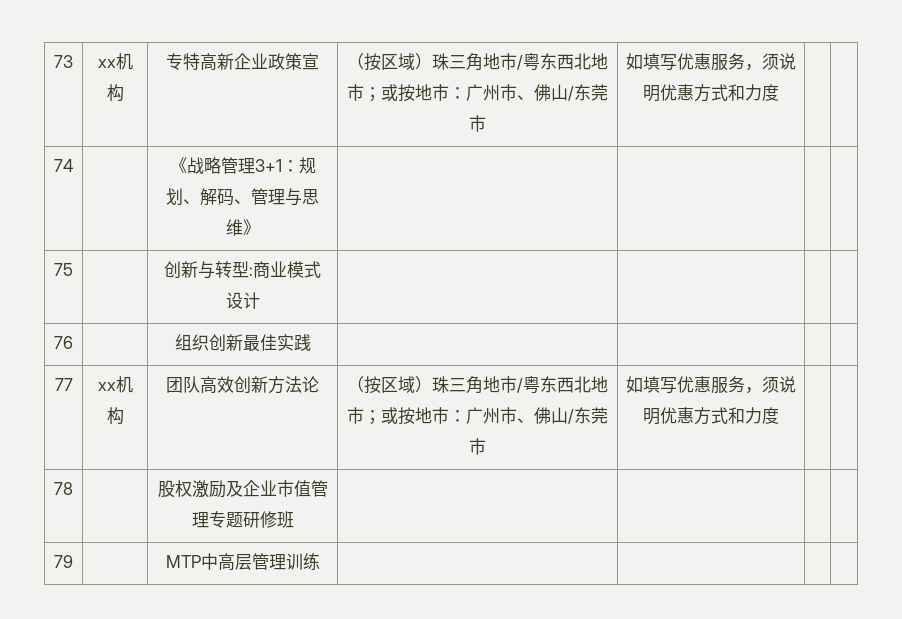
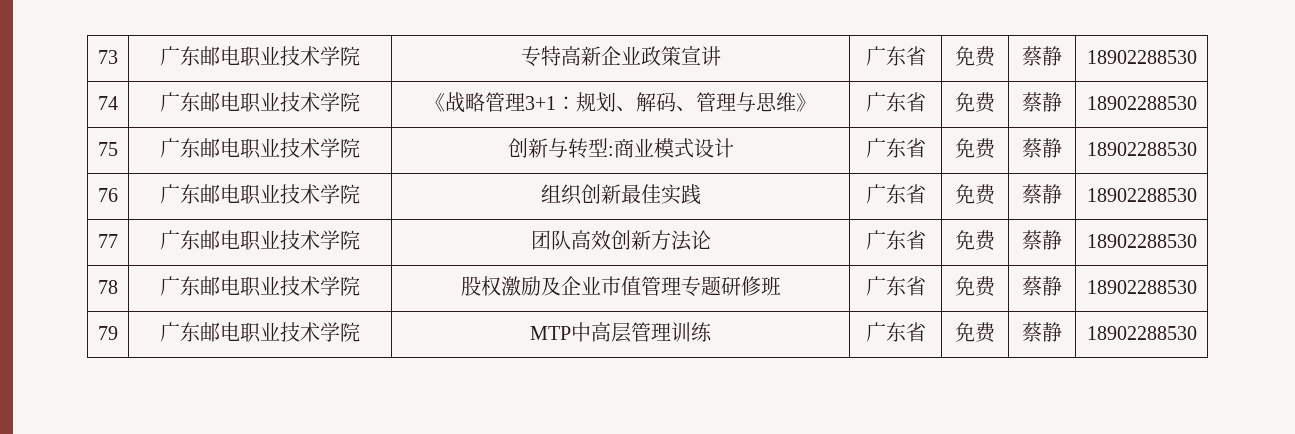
[97,53,133,70] [106,84,124,102] xx机构 -> [160,46,360,67] 广东邮电职业技术学院
[347,53,608,71] [347,84,608,102] [469,115,486,132] [626,53,796,71] [643,84,779,102] [53,159,74,172] | （按区域）珠三角地市/粤东西北地市；或按地市：广州市、佛山/东莞市 | 如填写优惠服务，须说明优惠方式和力度 | | // 74 | -> [700,46,721,66] [865,46,926,66] [955,46,996,67] [1022,46,1062,66] [1086,50,1197,64] [98,96,118,110] [160,92,360,113] 讲 | 广东省 | 免费 | 蔡静 | 18902288530 // 74 | 广东邮电职业技术学院
[54,263,73,276] | | | // 75 | -> [865,92,926,112] [955,92,996,113] [1022,92,1062,112] [1086,96,1197,110] [98,142,118,156] [160,138,360,159] 广东省 | 免费 | 蔡静 | 18902288530 // 75 | 广东邮电职业技术学院
[54,336,73,349] [174,334,311,352] [54,378,73,391] [97,376,133,393] [106,407,124,425] | | | // 76 | | 组织创新最佳实践 | | | | // 77 | xx机构 -> [865,138,926,158] [955,138,996,159] [1022,138,1062,158] [1086,142,1197,156] [98,188,118,202] [160,184,360,205] [540,184,701,205] [865,184,926,204] [955,184,996,205] [1022,184,1062,204] [1086,188,1197,202] [98,234,118,248] [160,230,360,251] 广东省 | 免费 | 蔡静 | 18902288530 // 76 | 广东邮电职业技术学院 | 组织创新最佳实践 | 广东省 | 免费 | 蔡静 | 18902288530 // 77 | 广东邮电职业技术学院
[347,376,608,394] [347,407,608,425] [469,438,486,455] [626,376,796,394] [643,407,779,425] [54,482,73,495] （按区域）珠三角地市/粤东西北地市；或按地市：广州市、佛山/东莞市 | 如填写优惠服务，须说明优惠方式和力度 | | // 78 | -> [865,230,926,250] [955,230,996,251] [1022,230,1062,250] [1086,234,1197,248] [98,280,118,294] [160,276,360,297] 广东省 | 免费 | 蔡静 | 18902288530 // 78 | 广东邮电职业技术学院
[54,555,73,568] | | | // 79 | -> [865,276,926,296] [955,276,996,297] [1022,276,1062,296] [1086,280,1197,294] [98,326,118,340] [160,322,360,343] 广东省 | 免费 | 蔡静 | 18902288530 // 79 | 广东邮电职业技术学院
(320, 561) | | | -> [865,322,926,342] [955,322,996,343] [1022,322,1062,342] [1086,326,1197,340] 广东省 | 免费 | 蔡静 | 18902288530

